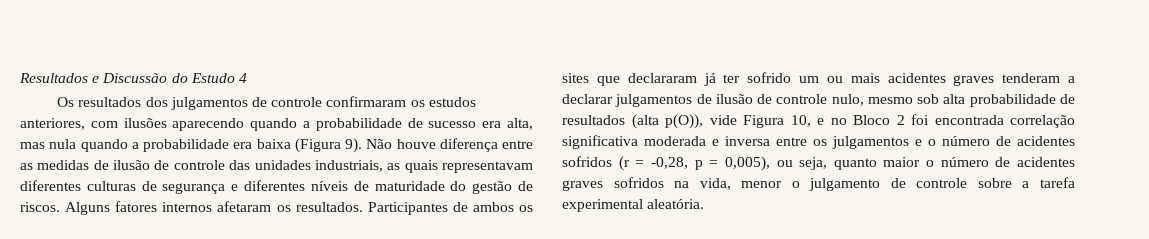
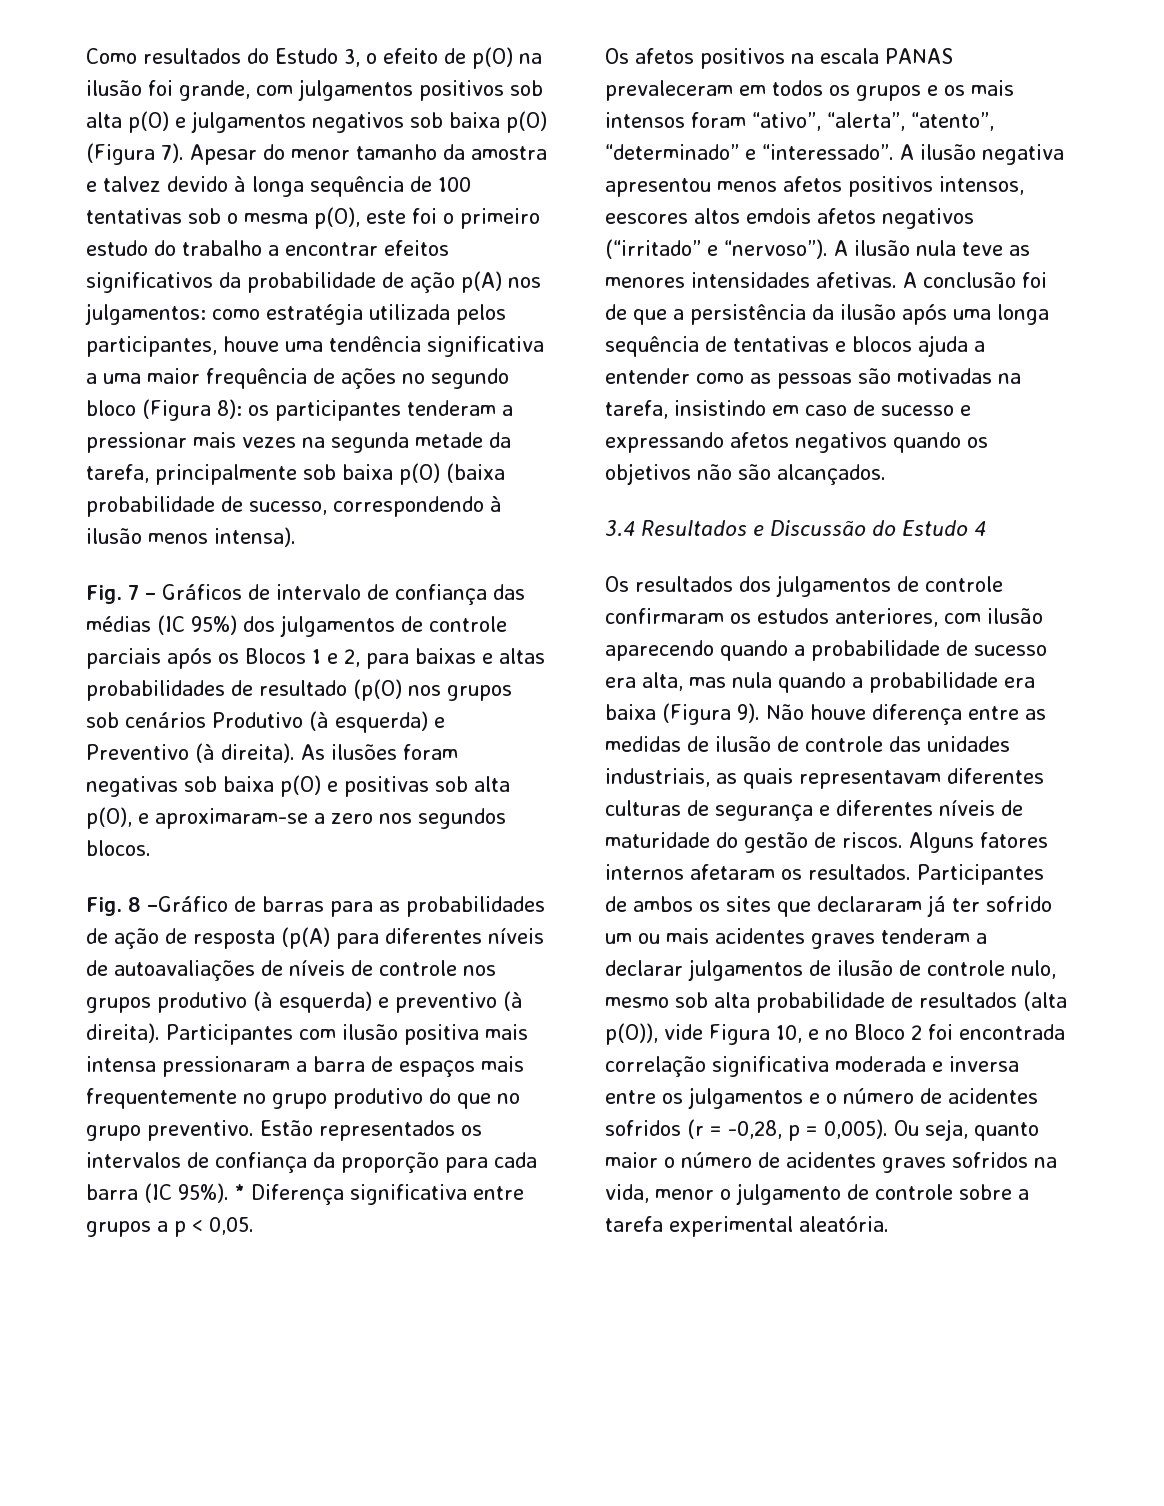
(19, 78) none -> [86,47,542,69] [86,79,543,101] [86,111,547,133] [86,143,547,165] [86,176,471,197] [86,207,540,229] [86,240,449,256] [86,271,541,293] [85,303,506,325] [86,336,544,357] [86,368,509,389] [86,399,513,421] [86,432,511,453] [86,463,505,485] [86,496,502,517] [86,527,296,547] [86,584,525,605] [86,615,507,637] [86,648,545,669] [86,679,512,701] [86,711,445,733] [86,743,458,763] [86,775,510,797] [86,807,506,829] [86,840,151,856] [86,896,545,917] [86,927,544,949] [86,960,496,981] [86,991,523,1013] [86,1023,528,1045] [86,1056,524,1077] [86,1088,520,1109] [86,1120,482,1141] [86,1152,537,1173] [86,1183,524,1205] [86,1217,254,1237] [605,48,953,69] [605,80,1014,101] [605,112,994,131] [605,144,1064,165] [605,176,1024,197] [605,208,974,229] [605,239,1030,259] [605,272,1047,288] [605,304,1049,325] [605,335,985,357] [605,368,1021,389] [605,400,971,419] [605,432,988,453] [605,463,886,485] [605,520,635,537] Como resultados do Estudo 3, o efeito de p(O) na ilusão foi grande, com julgamentos positivos sob alta p(O) e julgamentos negativos sob baixa p(O) (Figura 7). Apesar do menor tamanho da amostra e talvez devido à longa sequência de 100 tentativas sob o mesma p(O), este foi o primeiro estudo do trabalho a encontrar efeitos significativos da probabilidade de ação p(A) nos julgamentos: como estratégia utilizada pelos participantes, houve uma tendência significativa a uma maior frequência de ações no segundo bloco (Figura 8): os participantes tenderam a pressionar mais vezes na segunda metade da tarefa, principalmente sob baixa p(O) (baixa probabilidade de sucesso, correspondendo à ilusão menos intensa). // Fig. 7 – Gráficos de intervalo de confiança das médias (IC 95%) dos julgamentos de controle parciais após os Blocos 1 e 2, para baixas e altas probabilidades de resultado (p(O) nos grupos sob cenários Produtivo (à esquerda) e Preventivo (à direita). As ilusões foram negativas sob baixa p(O) e positivas sob alta p(O), e aproximaram-se a zero nos segundos blocos. // Fig. 8 –Gráfico de barras para as probabilidades de ação de resposta (p(A) para diferentes níveis de autoavaliações de níveis de controle nos grupos produtivo (à esquerda) e preventivo (à direita). Participantes com ilusão positiva mais intensa pressionaram a barra de espaços mais frequentemente no grupo produtivo do que no grupo preventivo. Estão representados os intervalos de confiança da proporção para cada barra (IC 95%). * Diferença significativa entre grupos a p < 0,05. // Os afetos positivos na escala PANAS prevaleceram em todos os grupos e os mais intensos foram “ativo”, “alerta”, “atento”, “determinado” e “interessado”. A ilusão negativa apresentou menos afetos positivos intensos, eescores altos emdois afetos negativos (“irritado” e “nervoso”). A ilusão nula teve as menores intensidades afetivas. A conclusão foi de que a persistência da ilusão após uma longa sequência de tentativas e blocos ajuda a entender como as pessoas são motivadas na tarefa, insistindo em caso de sucesso e expressando afetos negativos quando os objetivos não são alcançados. // 3.4
[123,118,167,128] ilusões -> [987,608,1043,624] ilusão
[724,156,793,171] 0,005), ou -> [824,1119,919,1139] 0,005). Ou

